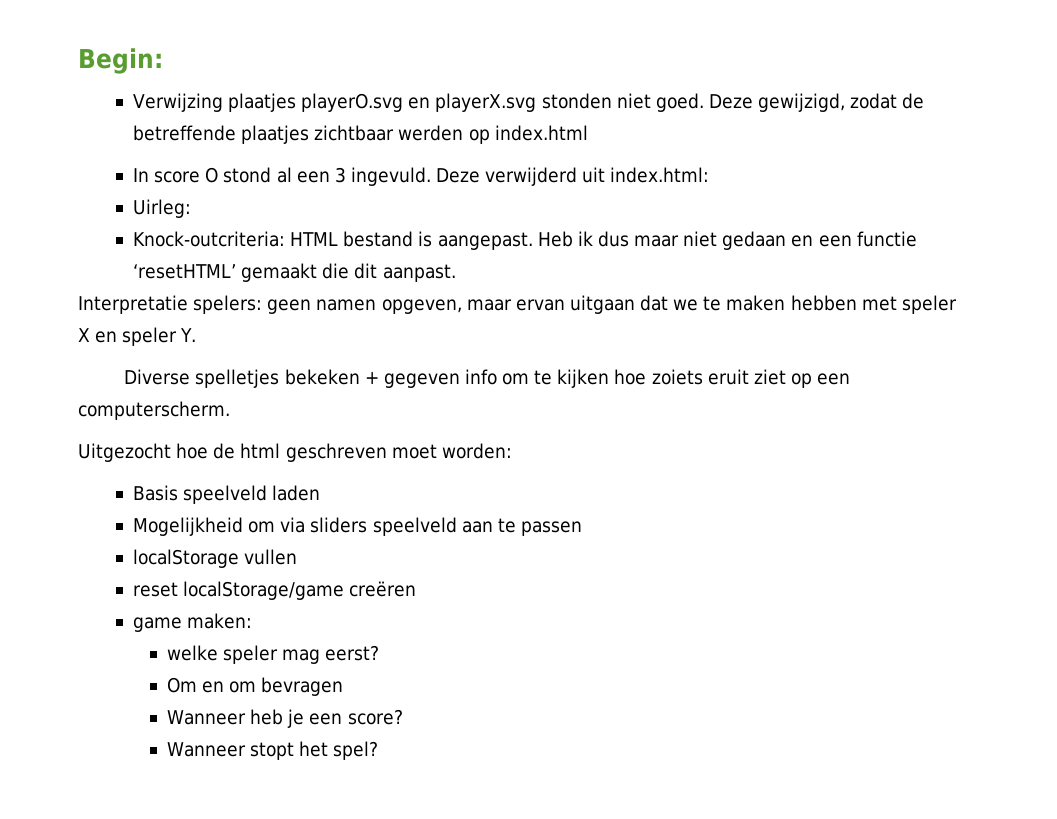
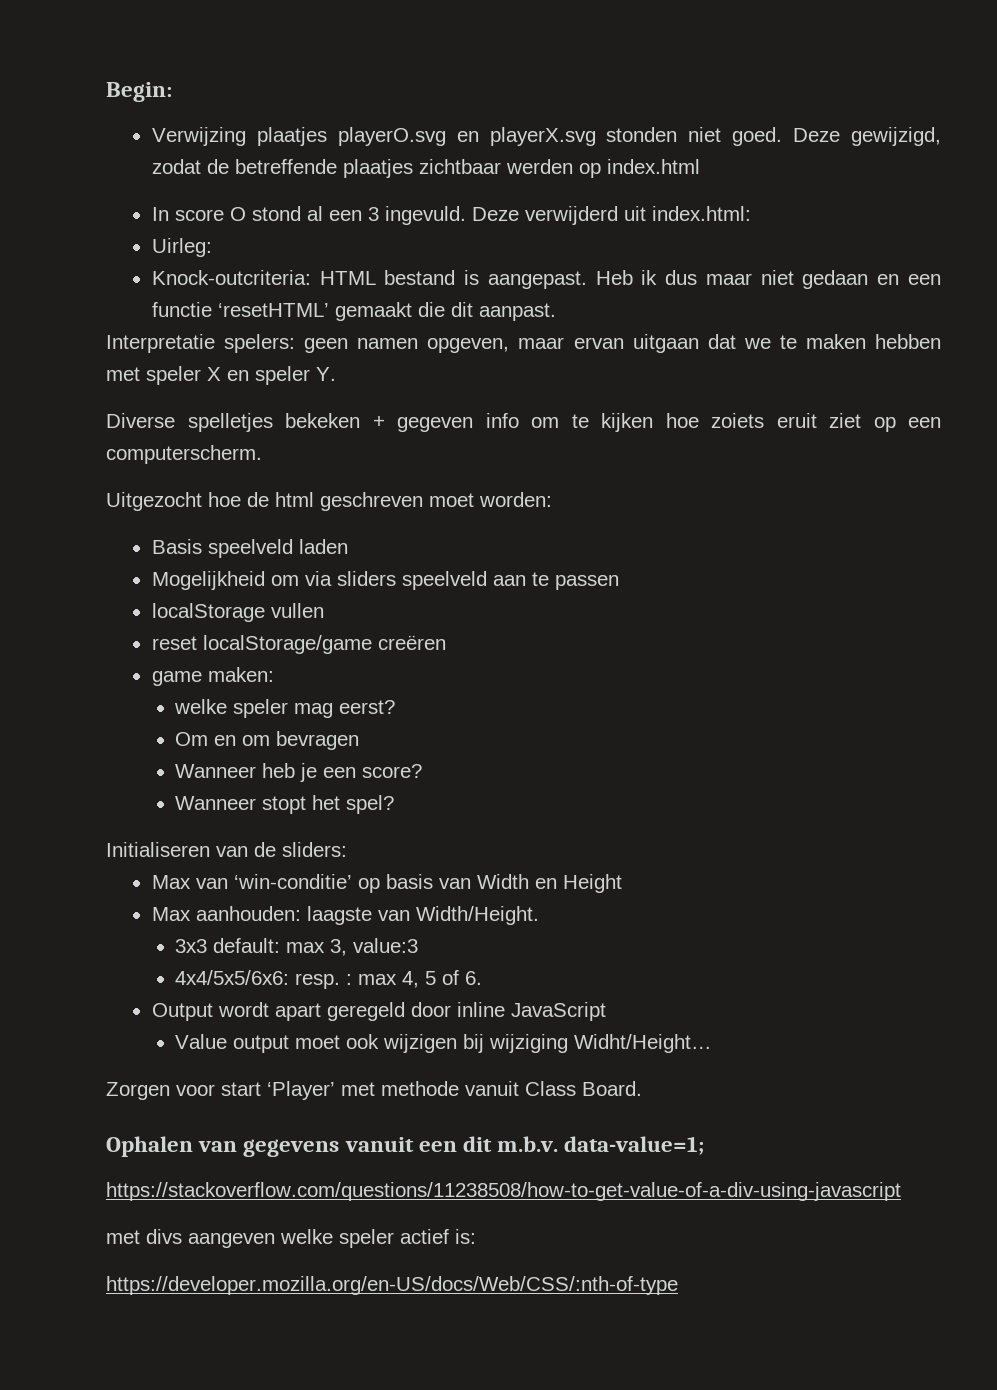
(379, 750) none -> [106,842,347,857] [151,874,622,893] [151,906,539,925] [175,938,419,956] [175,970,483,989] [151,1002,606,1021] [175,1034,713,1053] [106,1081,642,1100] [106,1136,705,1157] [106,1182,901,1201] [106,1229,476,1248] [106,1276,678,1295] // Initialiseren van de sliders: // Max van ‘win-conditie’ op basis van Width en Height // Max aanhouden: laagste van Width/Height. // 3x3 default: max 3, value:3 // 4x4/5x5/6x6: resp. : max 4, 5 of 6. // Output wordt apart geregeld door inline JavaScript // Value output moet ook wijzigen bij wijziging Widht/Height… // Zorgen voor start ‘Player’ met methode vanuit Class Board. // Ophalen van gegevens vanuit een dit m.b.v. data-value=1; // https://stackoverflow.com/questions/11238508/how-to-get-value-of-a-div-using-javascript // met divs aangeven welke speler actief is: // https://developer.mozilla.org/en-US/docs/Web/CSS/:nth-of-type

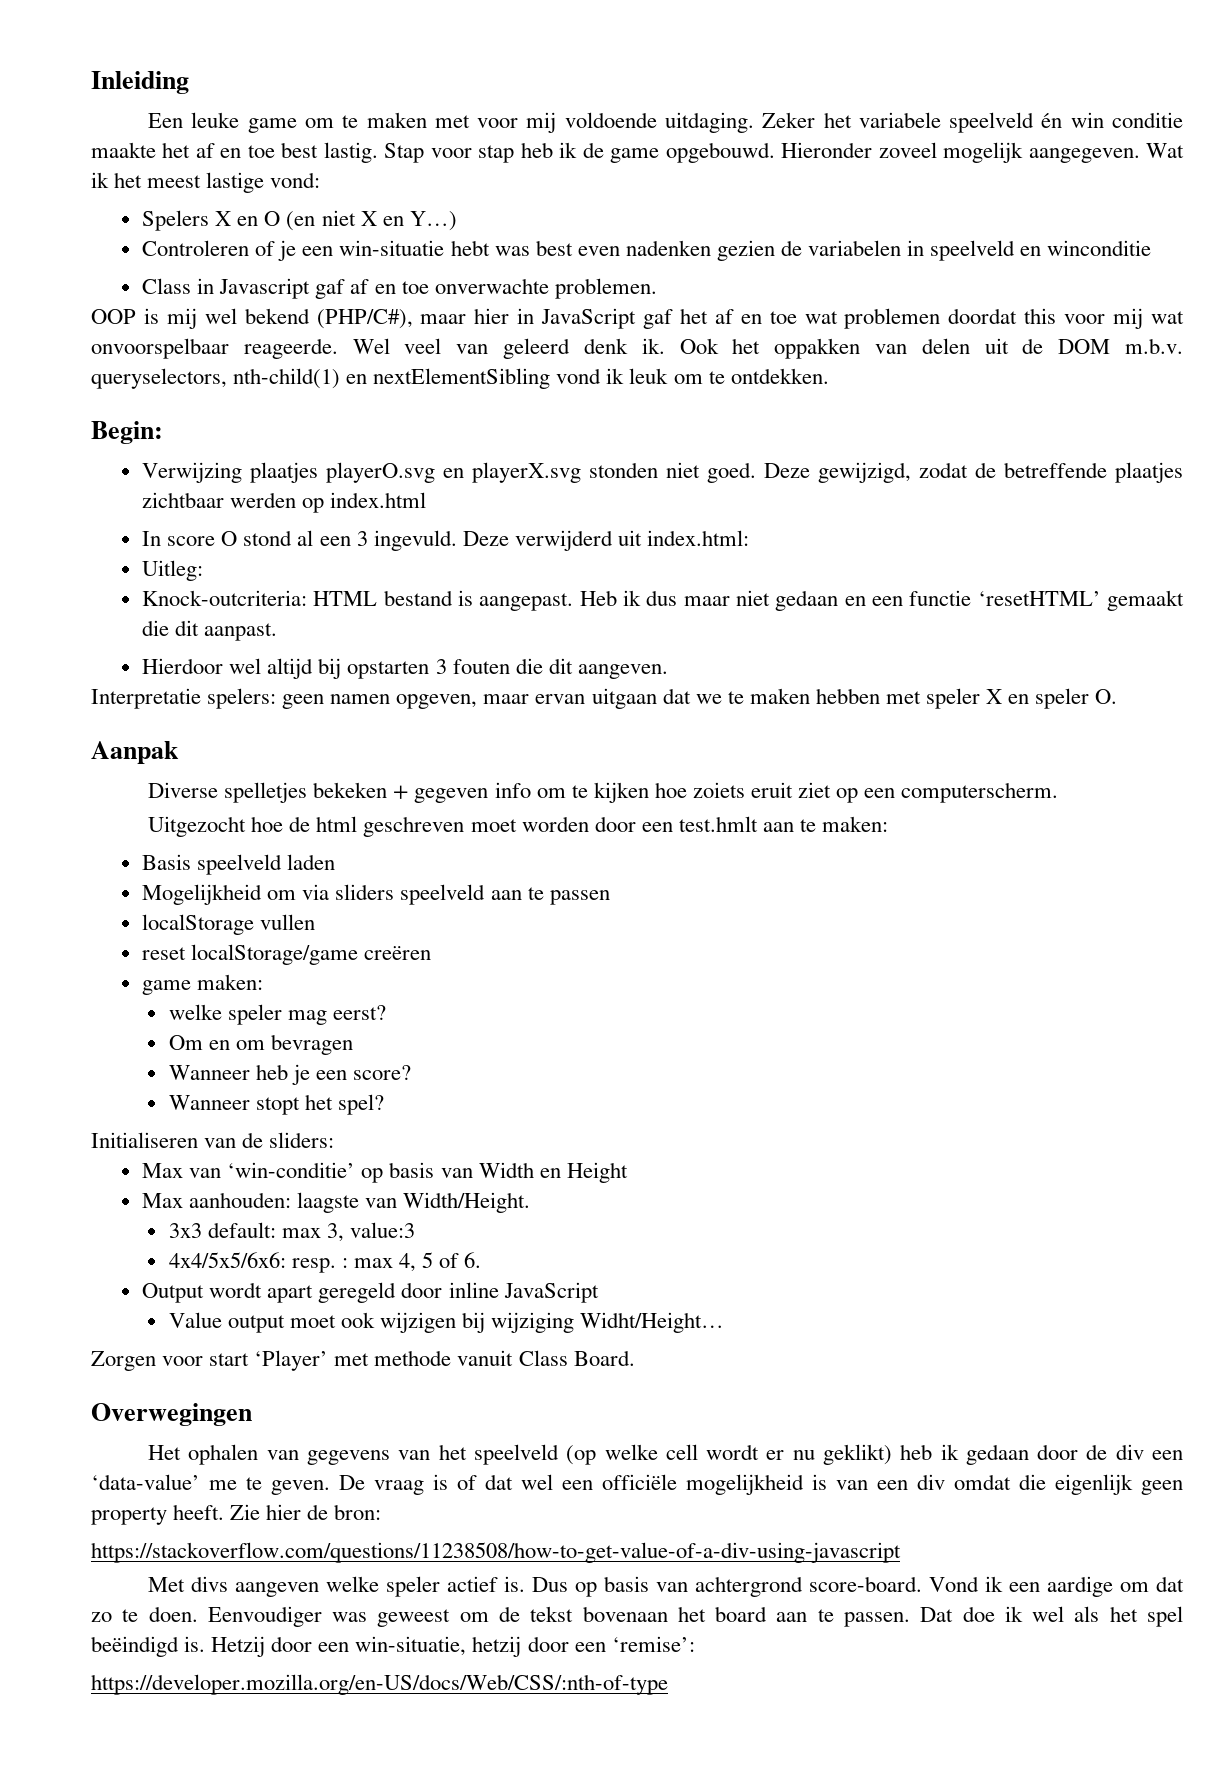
(106, 92) none -> [91,71,189,94] [148,112,1184,133] [91,142,1184,163] [91,172,321,193] [142,210,457,231] [142,240,1152,261] [142,278,657,299] [91,308,1185,329] [91,338,1183,359] [91,368,829,389] Inleiding // Een leuke game om te maken met voor mij voldoende uitdaging. Zeker het variabele speelveld én win conditie maakte het af en toe best lastig. Stap voor stap heb ik de game opgebouwd. Hieronder zoveel mogelijk aangegeven. Wat ik het meest lastige vond: // Spelers X en O (en niet X en Y…) // Controleren of je een win-situatie hebt was best even nadenken gezien de variabelen in speelveld en winconditie // Class in Javascript gaf af en toe onverwachte problemen. // OOP is mij wel bekend (PHP/C#), maar hier in JavaScript gaf het af en toe wat problemen doordat this voor mij wat onvoorspelbaar reageerde. Wel veel van geleerd denk ik. Ook het oppakken van delen uit de DOM m.b.v. queryselectors, nth-child(1) en nextElementSibling vond ik leuk om te ontdekken. //
[151,238,212,257] Uirleg: -> [142,560,204,581] Uitleg:
(556, 312) none -> [142,658,668,679] // Hierdoor wel altijd bij opstarten 3 fouten die dit aangeven.
[316,367,336,381] Y. -> [1095,689,1118,704] [91,741,179,764] O. // Aanpak
[479,492,552,507] worden: -> [521,816,889,832] worden door een test.hmlt aan te maken:
[106,1136,705,1157] Ophalen van gegevens vanuit een dit m.b.v. data-value=1; -> [91,1403,252,1426] [148,1444,1184,1465] [91,1474,1183,1495] [91,1504,382,1525] Overwegingen // Het ophalen van gegevens van het speelveld (op welke cell wordt er nu geklikt) heb ik gedaan door de div een ‘data-value’ me te geven. De vraag is of dat wel een officiële mogelijkheid is van een div omdat die eigenlijk geen property heeft. Zie hier de bron:
[106,1230,140,1244] met -> [148,1577,186,1592] Met
[455,1229,476,1244] is: -> [504,1576,1184,1597] [91,1606,1184,1627] [91,1636,695,1657] is. Dus op basis van achtergrond score-board. Vond ik een aardige om dat zo te doen. Eenvoudiger was geweest om de tekst bovenaan het board aan te passen. Dat doe ik wel als het spel beëindigd is. Hetzij door een win-situatie, hetzij door een ‘remise’:

